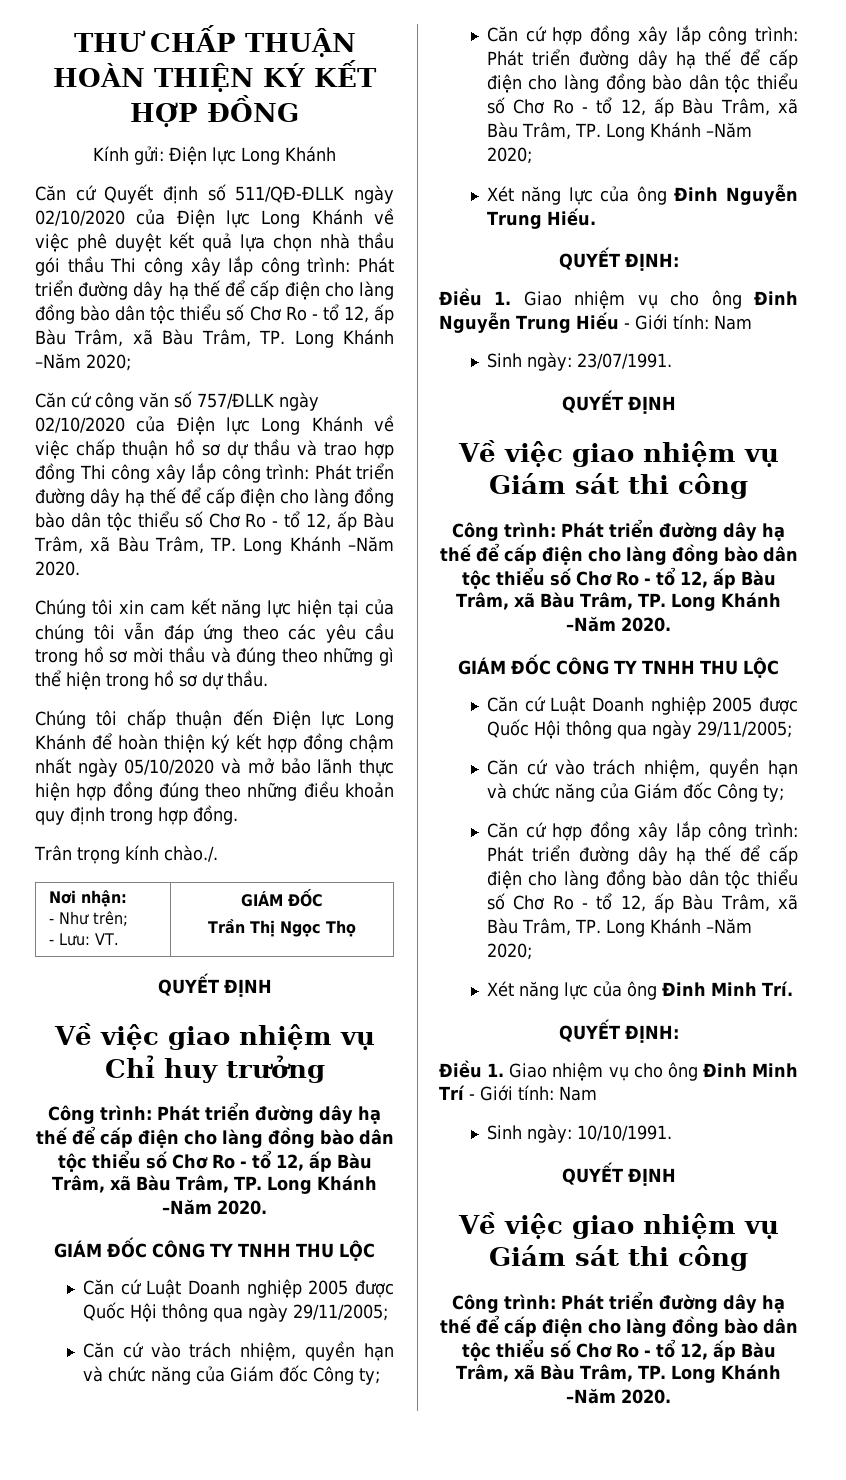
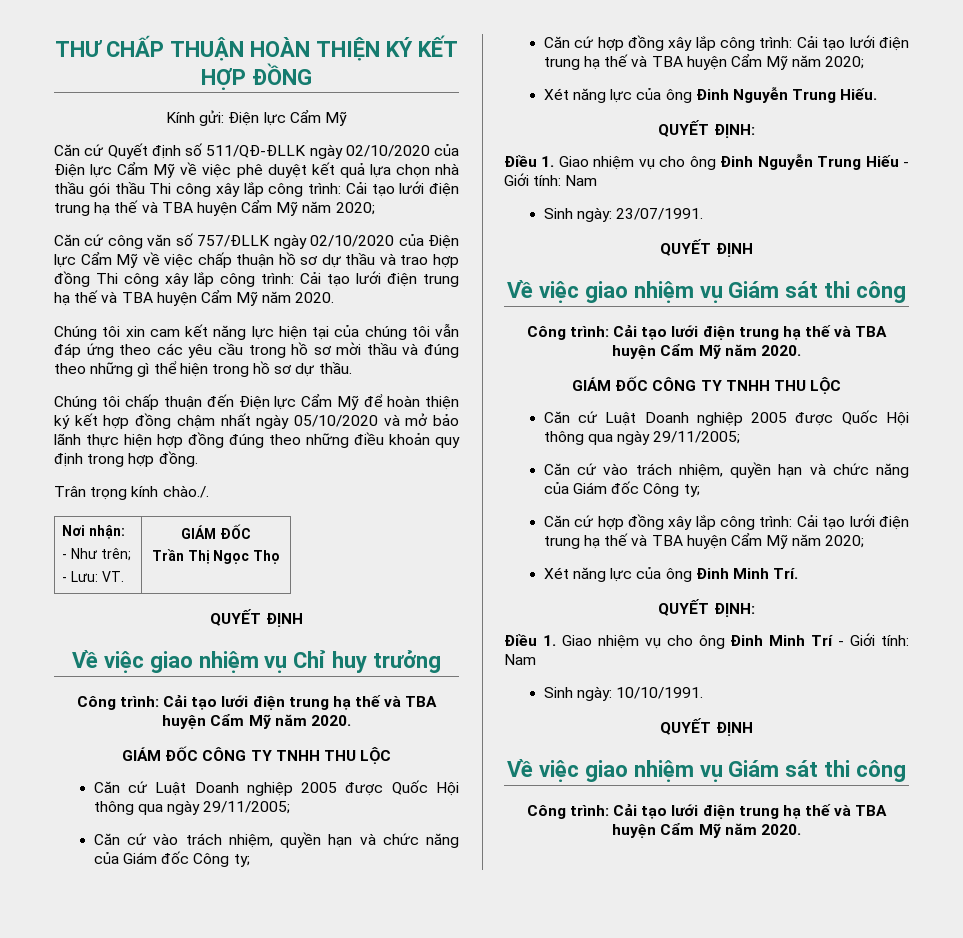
[241,146,336,165] Long Khánh -> [289,110,347,126] Cẩm Mỹ
[261,209,363,228] Long Khánh -> [117,162,176,178] Cẩm Mỹ
[358,257,394,273] [35,280,395,300] [35,304,394,324] [35,329,394,348] [35,353,81,369] Phát triển đường dây hạ thế để cấp điện cho làng đồng bào dân tộc thiểu số Chơ Ro - tổ 12, ấp Bàu Trâm, xã Bàu Trâm, TP. Long Khánh –Năm -> [345,181,459,197] [54,200,332,216] Cải tạo lưới điện trung hạ thế và TBA huyện Cẩm Mỹ năm
[261,416,363,435] Long Khánh -> [80,252,139,268] Cẩm Mỹ
[314,463,394,480] [35,487,394,507] [35,511,395,531] [34,536,394,555] Phát triển đường dây hạ thế để cấp điện cho làng đồng bào dân tộc thiểu số Chơ Ro - tổ 12, ấp Bàu Trâm, xã Bàu Trâm, TP. Long Khánh –Năm -> [300,271,459,287] [54,290,292,306] Cải tạo lưới điện trung hạ thế và TBA huyện Cẩm Mỹ năm
[355,711,394,729] [35,734,86,750] Long Khánh -> [301,394,360,410] Cẩm Mỹ
[157,1102,381,1124] [35,1126,394,1148] [57,1150,372,1172] [51,1175,378,1194] [162,1199,212,1215] Phát triển đường dây hạ thế để cấp điện cho làng đồng bào dân tộc thiểu số Chơ Ro - tổ 12, ấp Bàu Trâm, xã Bàu Trâm, TP. Long Khánh –Năm -> [162,695,438,710] [162,714,307,729] Cải tạo lưới điện trung hạ thế và TBA huyện Cẩm Mỹ năm
[486,49,798,69] [486,73,798,93] [486,97,798,117] [486,122,752,141] Phát triển đường dây hạ thế để cấp điện cho làng đồng bào dân tộc thiểu số Chơ Ro - tổ 12, ấp Bàu Trâm, xã Bàu Trâm, TP. Long Khánh –Năm -> [796,35,909,51] [543,54,822,70] Cải tạo lưới điện trung hạ thế và TBA huyện Cẩm Mỹ năm
[561,519,785,541] [439,543,798,565] [461,567,776,589] [455,592,782,611] [566,616,616,632] Phát triển đường dây hạ thế để cấp điện cho làng đồng bào dân tộc thiểu số Chơ Ro - tổ 12, ấp Bàu Trâm, xã Bàu Trâm, TP. Long Khánh –Năm -> [612,325,888,340] [612,344,757,359] Cải tạo lưới điện trung hạ thế và TBA huyện Cẩm Mỹ năm
[486,845,798,865] [486,869,798,889] [486,893,798,913] [486,918,752,937] Phát triển đường dây hạ thế để cấp điện cho làng đồng bào dân tộc thiểu số Chơ Ro - tổ 12, ấp Bàu Trâm, xã Bàu Trâm, TP. Long Khánh –Năm -> [796,514,909,530] [543,533,822,549] Cải tạo lưới điện trung hạ thế và TBA huyện Cẩm Mỹ năm
[561,1291,785,1313] [439,1315,798,1337] [461,1339,776,1361] [455,1364,782,1383] [566,1388,616,1404] Phát triển đường dây hạ thế để cấp điện cho làng đồng bào dân tộc thiểu số Chơ Ro - tổ 12, ấp Bàu Trâm, xã Bàu Trâm, TP. Long Khánh –Năm -> [612,804,888,819] [612,823,757,838] Cải tạo lưới điện trung hạ thế và TBA huyện Cẩm Mỹ năm

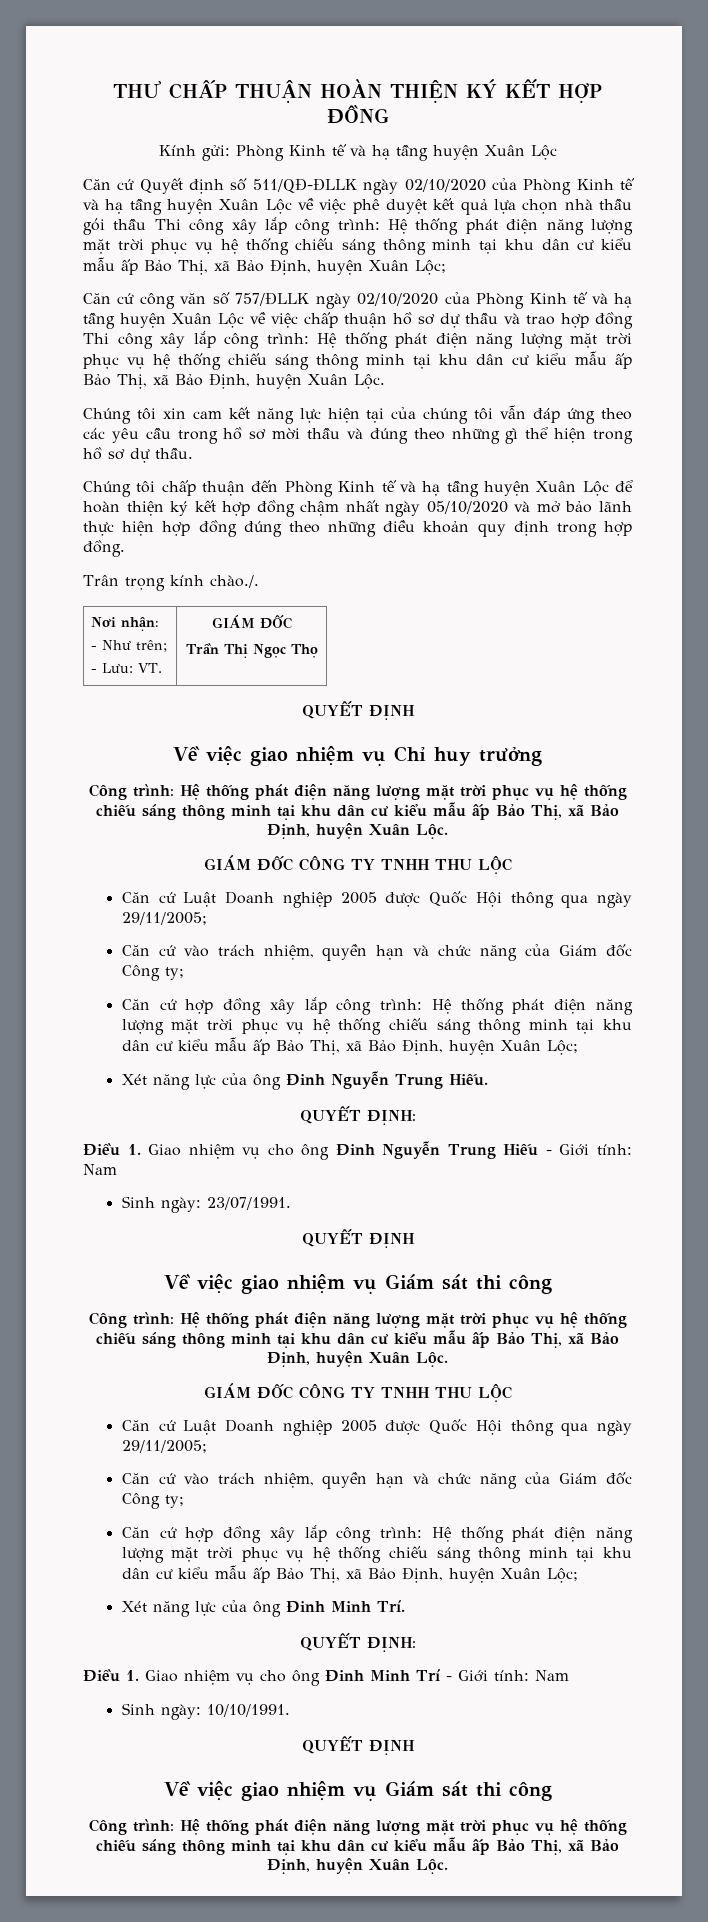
[228,110,347,126] Điện lực Cẩm Mỹ -> [235,144,557,161] Phòng Kinh tế và hạ tầng huyện Xuân Lộc
[54,162,176,178] Điện lực Cẩm Mỹ -> [523,178,636,195] [83,198,292,215] Phòng Kinh tế và hạ tầng huyện Xuân Lộc
[345,181,459,197] [54,200,375,216] Cải tạo lưới điện trung hạ thế và TBA huyện Cẩm Mỹ năm 2020; -> [388,218,633,235] [83,238,632,255] [83,257,446,275] Hệ thống phát điện năng lượng mặt trời phục vụ hệ thống chiếu sáng thông minh tại khu dân cư kiểu mẫu ấp Bảo Thị, xã Bảo Định, huyện Xuân Lộc;
[428,235,460,249] [54,252,139,268] Điện lực Cẩm Mỹ -> [476,292,632,309] [83,312,244,329] Phòng Kinh tế và hạ tầng huyện Xuân Lộc
[300,271,459,287] [54,290,335,306] Cải tạo lưới điện trung hạ thế và TBA huyện Cẩm Mỹ năm 2020. -> [317,332,633,349] [83,351,632,370] [83,373,385,389] Hệ thống phát điện năng lượng mặt trời phục vụ hệ thống chiếu sáng thông minh tại khu dân cư kiểu mẫu ấp Bảo Thị, xã Bảo Định, huyện Xuân Lộc.
[238,394,360,410] Điện lực Cẩm Mỹ -> [284,480,609,497] Phòng Kinh tế và hạ tầng huyện Xuân Lộc
[162,695,438,710] [162,714,351,729] Cải tạo lưới điện trung hạ thế và TBA huyện Cẩm Mỹ năm 2020. -> [179,784,627,800] [96,802,619,820] [267,823,448,839] Hệ thống phát điện năng lượng mặt trời phục vụ hệ thống chiếu sáng thông minh tại khu dân cư kiểu mẫu ấp Bảo Thị, xã Bảo Định, huyện Xuân Lộc.
[796,35,909,51] [543,54,865,70] Cải tạo lưới điện trung hạ thế và TBA huyện Cẩm Mỹ năm 2020; -> [431,998,633,1015] [121,1018,633,1035] [121,1037,578,1055] Hệ thống phát điện năng lượng mặt trời phục vụ hệ thống chiếu sáng thông minh tại khu dân cư kiểu mẫu ấp Bảo Thị, xã Bảo Định, huyện Xuân Lộc;
[612,325,888,340] [612,344,801,359] Cải tạo lưới điện trung hạ thế và TBA huyện Cẩm Mỹ năm 2020. -> [179,1312,627,1328] [96,1330,619,1348] [267,1351,448,1367] Hệ thống phát điện năng lượng mặt trời phục vụ hệ thống chiếu sáng thông minh tại khu dân cư kiểu mẫu ấp Bảo Thị, xã Bảo Định, huyện Xuân Lộc.
[796,514,909,530] [543,533,865,549] Cải tạo lưới điện trung hạ thế và TBA huyện Cẩm Mỹ năm 2020; -> [431,1526,633,1543] [121,1546,633,1563] [121,1565,578,1583] Hệ thống phát điện năng lượng mặt trời phục vụ hệ thống chiếu sáng thông minh tại khu dân cư kiểu mẫu ấp Bảo Thị, xã Bảo Định, huyện Xuân Lộc;
[612,804,888,819] [612,823,801,838] Cải tạo lưới điện trung hạ thế và TBA huyện Cẩm Mỹ năm 2020. -> [179,1819,627,1835] [96,1837,619,1855] [267,1858,448,1874] Hệ thống phát điện năng lượng mặt trời phục vụ hệ thống chiếu sáng thông minh tại khu dân cư kiểu mẫu ấp Bảo Thị, xã Bảo Định, huyện Xuân Lộc.

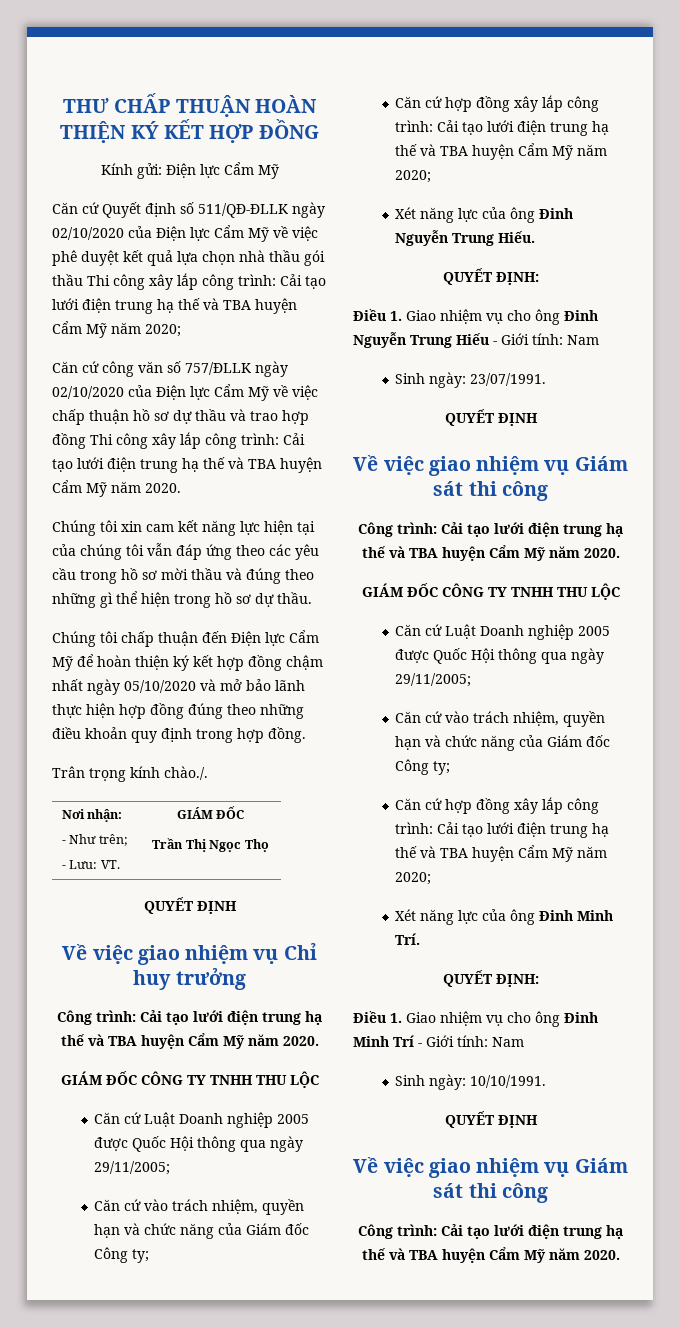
[235,144,557,161] Phòng Kinh tế và hạ tầng huyện Xuân Lộc -> [165,162,279,179] Điện lực Cẩm Mỹ
[523,178,636,195] [83,198,292,215] Phòng Kinh tế và hạ tầng huyện Xuân Lộc -> [156,225,269,242] Điện lực Cẩm Mỹ
[388,218,633,235] [83,238,632,255] [83,257,446,275] Hệ thống phát điện năng lượng mặt trời phục vụ hệ thống chiếu sáng thông minh tại khu dân cư kiểu mẫu ấp Bảo Thị, xã Bảo Định, huyện Xuân Lộc; -> [280,274,326,289] [52,298,297,314] [52,321,181,338] Cải tạo lưới điện trung hạ thế và TBA huyện Cẩm Mỹ năm 2020;
[476,292,632,309] [83,312,244,329] Phòng Kinh tế và hạ tầng huyện Xuân Lộc -> [156,384,269,401] Điện lực Cẩm Mỹ
[317,332,633,349] [83,351,632,370] [83,373,385,389] Hệ thống phát điện năng lượng mặt trời phục vụ hệ thống chiếu sáng thông minh tại khu dân cư kiểu mẫu ấp Bảo Thị, xã Bảo Định, huyện Xuân Lộc. -> [283,433,305,445] [52,457,322,473] [52,480,181,497] Cải tạo lưới điện trung hạ thế và TBA huyện Cẩm Mỹ năm 2020.
[284,480,609,497] Phòng Kinh tế và hạ tầng huyện Xuân Lộc -> [231,630,319,646] [52,656,73,671] Điện lực Cẩm Mỹ
[179,784,627,800] [96,802,619,820] [267,823,448,839] Hệ thống phát điện năng lượng mặt trời phục vụ hệ thống chiếu sáng thông minh tại khu dân cư kiểu mẫu ấp Bảo Thị, xã Bảo Định, huyện Xuân Lộc. -> [140,1010,322,1025] [60,1033,319,1049] Cải tạo lưới điện trung hạ thế và TBA huyện Cẩm Mỹ năm 2020.
[431,998,633,1015] [121,1018,633,1035] [121,1037,578,1055] Hệ thống phát điện năng lượng mặt trời phục vụ hệ thống chiếu sáng thông minh tại khu dân cư kiểu mẫu ấp Bảo Thị, xã Bảo Định, huyện Xuân Lộc; -> [437,120,610,136] [395,143,608,160] [395,170,432,183] Cải tạo lưới điện trung hạ thế và TBA huyện Cẩm Mỹ năm 2020;
[179,1312,627,1328] [96,1330,619,1348] [267,1351,448,1367] Hệ thống phát điện năng lượng mặt trời phục vụ hệ thống chiếu sáng thông minh tại khu dân cư kiểu mẫu ấp Bảo Thị, xã Bảo Định, huyện Xuân Lộc. -> [441,522,623,537] [361,545,620,561] Cải tạo lưới điện trung hạ thế và TBA huyện Cẩm Mỹ năm 2020.
[431,1526,633,1543] [121,1546,633,1563] [121,1565,578,1583] Hệ thống phát điện năng lượng mặt trời phục vụ hệ thống chiếu sáng thông minh tại khu dân cư kiểu mẫu ấp Bảo Thị, xã Bảo Định, huyện Xuân Lộc; -> [437,822,610,838] [395,845,608,862] [395,872,432,885] Cải tạo lưới điện trung hạ thế và TBA huyện Cẩm Mỹ năm 2020;
[179,1819,627,1835] [96,1837,619,1855] [267,1858,448,1874] Hệ thống phát điện năng lượng mặt trời phục vụ hệ thống chiếu sáng thông minh tại khu dân cư kiểu mẫu ấp Bảo Thị, xã Bảo Định, huyện Xuân Lộc. -> [441,1224,623,1239] [361,1247,620,1263] Cải tạo lưới điện trung hạ thế và TBA huyện Cẩm Mỹ năm 2020.

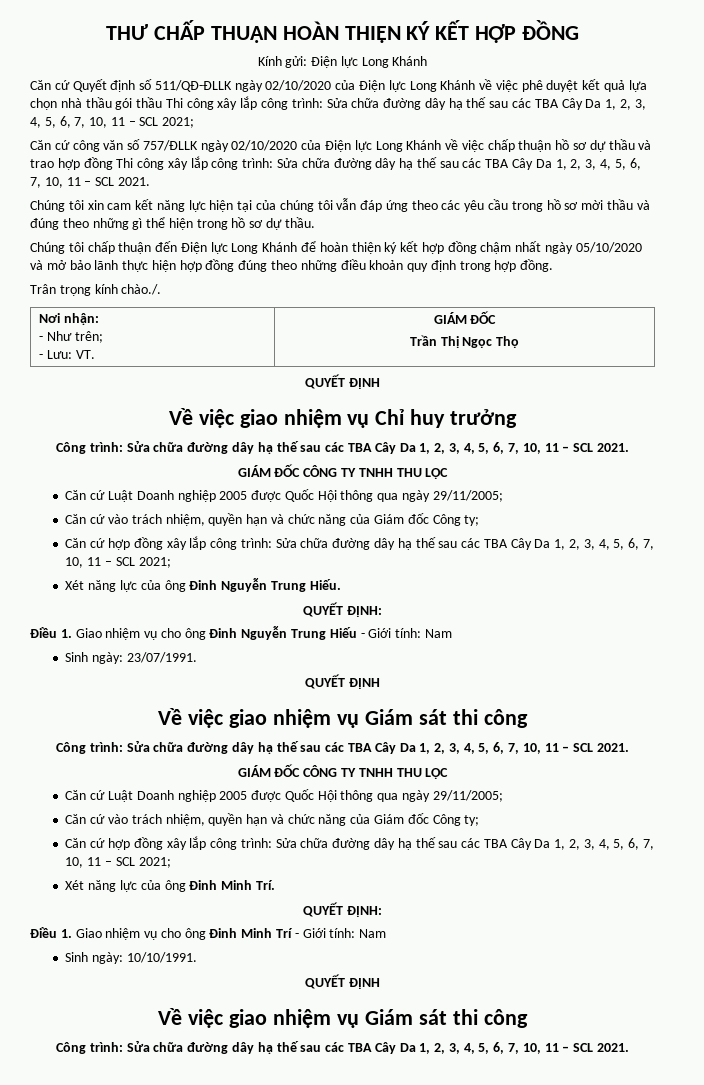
[223,162,279,179] Cẩm Mỹ -> [361,56,428,68] Long Khánh
[214,225,269,242] Cẩm Mỹ -> [409,80,476,92] Long Khánh
[280,274,326,289] [52,298,297,314] [52,321,181,338] Cải tạo lưới điện trung hạ thế và TBA huyện Cẩm Mỹ năm 2020; -> [326,97,646,110] [30,116,195,128] Sửa chữa đường dây hạ thế sau các TBA Cây Da 1, 2, 3, 4, 5, 6, 7, 10, 11 – SCL 2021;
[214,384,269,401] Cẩm Mỹ -> [375,140,442,152] Long Khánh
[283,433,305,445] [52,457,322,473] [52,480,181,497] Cải tạo lưới điện trung hạ thế và TBA huyện Cẩm Mỹ năm 2020. -> [277,157,641,170] [30,177,150,188] Sửa chữa đường dây hạ thế sau các TBA Cây Da 1, 2, 3, 4, 5, 6, 7, 10, 11 – SCL 2021.
[289,630,319,643] [52,656,73,671] Cẩm Mỹ -> [231,242,298,254] Long Khánh
[140,1010,322,1025] [60,1033,319,1049] Cải tạo lưới điện trung hạ thế và TBA huyện Cẩm Mỹ năm 2020. -> [126,440,629,454] Sửa chữa đường dây hạ thế sau các TBA Cây Da 1, 2, 3, 4, 5, 6, 7, 10, 11 – SCL 2021.
[437,120,610,136] [395,143,608,160] [395,170,432,183] Cải tạo lưới điện trung hạ thế và TBA huyện Cẩm Mỹ năm 2020; -> [275,537,654,550] [65,557,171,568] Sửa chữa đường dây hạ thế sau các TBA Cây Da 1, 2, 3, 4, 5, 6, 7, 10, 11 – SCL 2021;
[441,522,623,537] [361,545,620,561] Cải tạo lưới điện trung hạ thế và TBA huyện Cẩm Mỹ năm 2020. -> [126,740,629,754] Sửa chữa đường dây hạ thế sau các TBA Cây Da 1, 2, 3, 4, 5, 6, 7, 10, 11 – SCL 2021.
[437,822,610,838] [395,845,608,862] [395,872,432,885] Cải tạo lưới điện trung hạ thế và TBA huyện Cẩm Mỹ năm 2020; -> [275,837,654,850] [65,857,171,868] Sửa chữa đường dây hạ thế sau các TBA Cây Da 1, 2, 3, 4, 5, 6, 7, 10, 11 – SCL 2021;
[441,1224,623,1239] [361,1247,620,1263] Cải tạo lưới điện trung hạ thế và TBA huyện Cẩm Mỹ năm 2020. -> [126,1040,629,1054] Sửa chữa đường dây hạ thế sau các TBA Cây Da 1, 2, 3, 4, 5, 6, 7, 10, 11 – SCL 2021.

